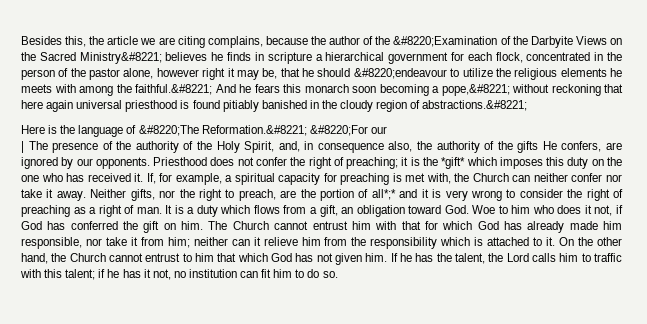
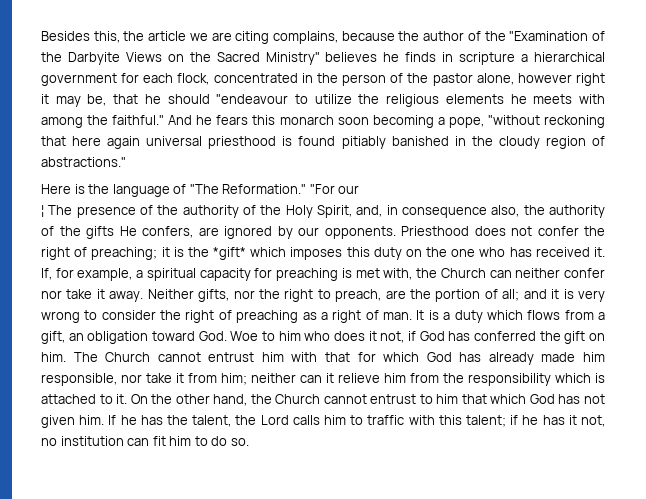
[393,36,498,47] &#8220;Examination -> [509,31,589,41] "Examination
[79,52,162,64] Ministry&#8221; -> [265,52,320,65] Ministry"
[353,68,447,79] &#8220;endeavour -> [216,94,289,104] "endeavour
[135,84,212,95] faithful.&#8221; -> [112,115,165,125] faithful."
[441,84,549,96] pope,&#8221; without -> [448,115,540,128] pope, "without
[422,100,528,111] abstractions.&#8221; -> [41,157,126,167] abstractions."
[138,125,368,136] &#8220;The Reformation.&#8221; &#8220;For -> [189,184,335,194] "The Reformation." "For
[21,141,24,153] | -> [41,205,44,217] ¦
[371,189,396,200] all*;* -> [502,289,520,301] all;

